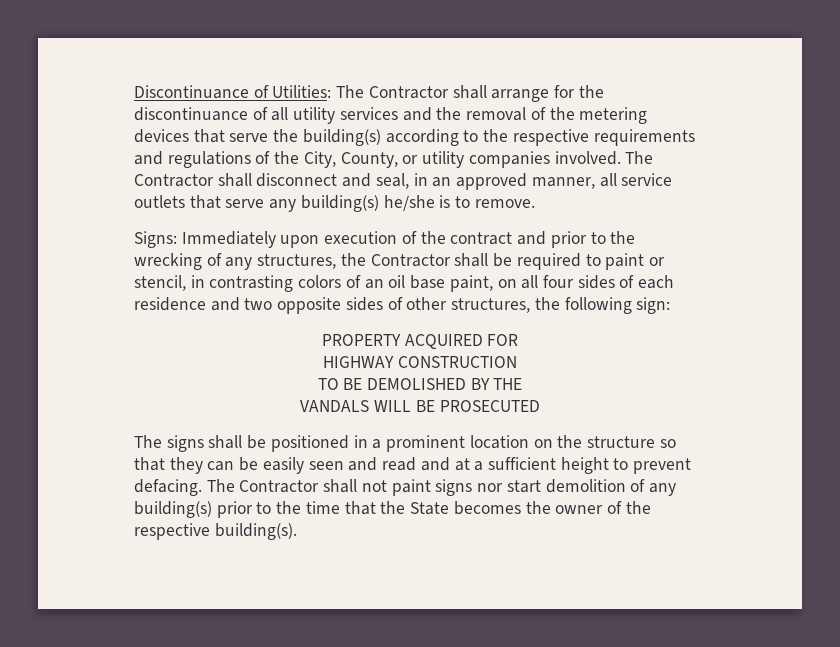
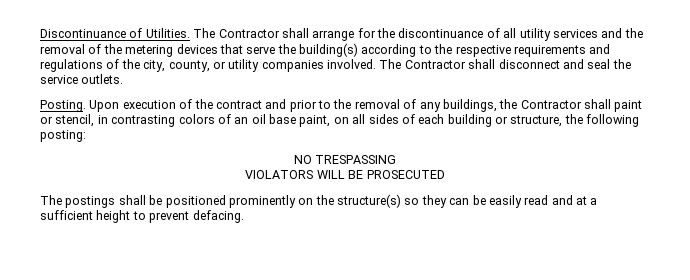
[272,85,332,98] Utilities: -> [145,28,190,38] Utilities.
[303,151,398,168] City, County, -> [143,60,210,72] city, county,
[375,173,673,190] [134,195,535,212] [134,231,320,248] seal, in an approved manner, all service outlets that serve any building(s) he/she is to remove. // Signs: Immediately upon -> [587,59,631,69] [40,74,124,84] [40,100,120,112] seal the service outlets. // Posting. Upon
[134,253,337,270] wrecking of any structures, -> [354,99,497,112] removal of any buildings,
[493,253,601,270] be required to -> (611, 104) none
[542,275,574,288] four -> (366, 119) none
[134,297,671,314] [321,334,519,349] [323,356,517,368] [317,378,523,390] [300,400,370,412] residence and two opposite sides of other structures, the following sign: // PROPERTY ACQUIRED FOR // HIGHWAY CONSTRUCTION // TO BE DEMOLISHED BY THE // VANDALS -> [447,114,640,127] [40,130,86,142] [293,155,397,164] [245,170,314,179] building or structure, the following posting: // NO TRESPASSING // VIOLATORS
[166,435,204,452] signs -> [65,196,116,208] postings
[353,435,676,452] [134,457,165,471] in a prominent location on the structure so that -> [228,194,420,208] prominently on the structure(s) so
[308,457,378,471] seen and -> (522, 201) none
[206,479,676,496] [134,501,651,518] [134,523,297,540] The Contractor shall not paint signs nor start demolition of any building(s) prior to the time that the State becomes the owner of the respective building(s). -> (244, 216) none

